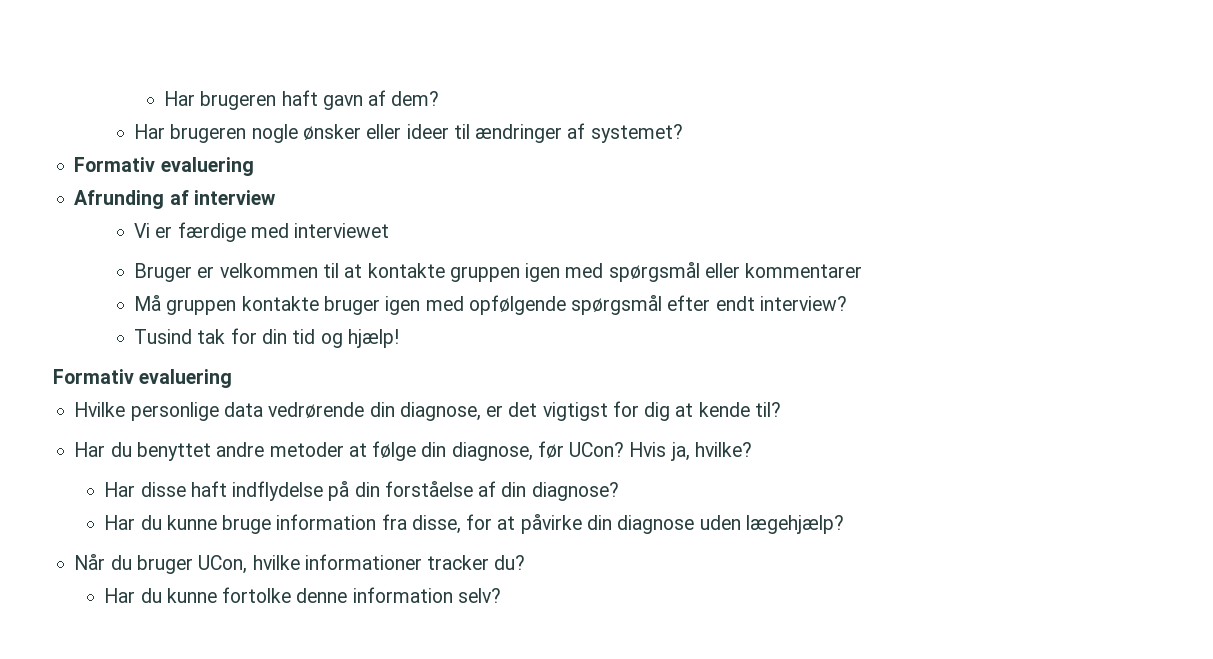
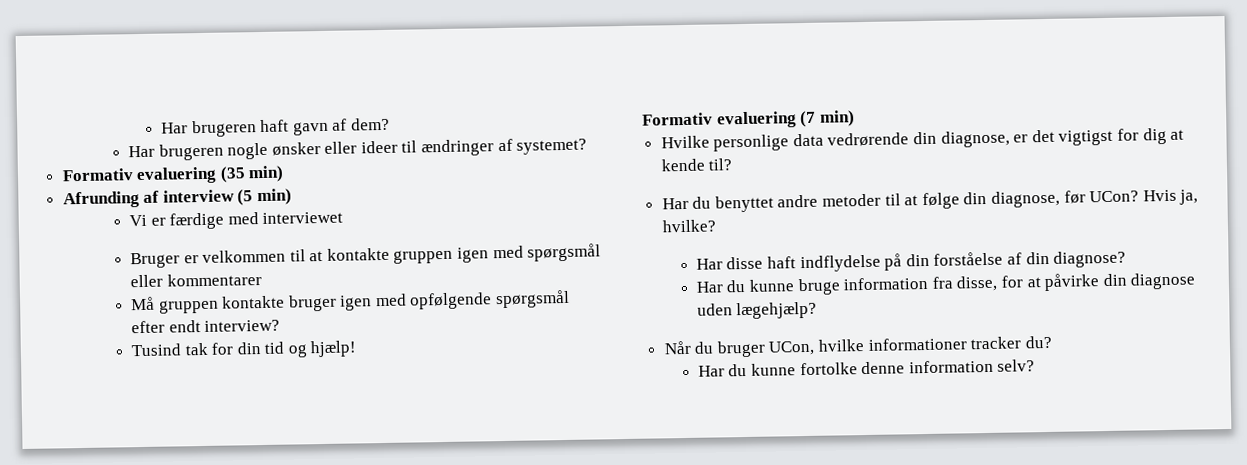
(254, 166) none -> [219,165,285,183] (35 min)
(276, 197) none -> [237,188,293,206] (5 min)
(233, 378) none -> [800,110,855,128] (7 min)
(344, 449) none -> [884,193,901,206] til

